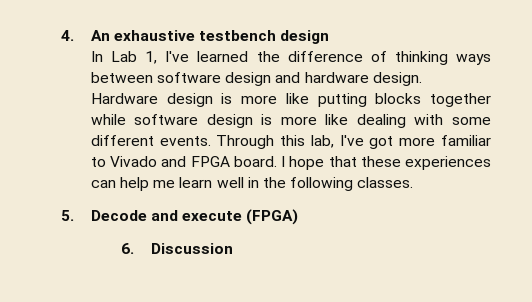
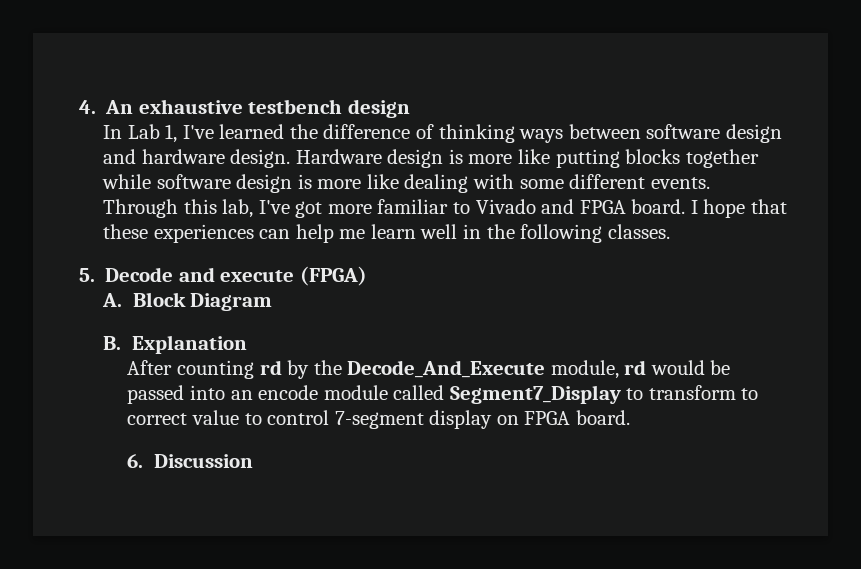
(299, 217) none -> [102,292,273,311] [103,335,247,354] [127,360,731,379] [127,385,759,404] [127,410,630,429] // A. Block Diagram // B. Explanation // After counting rd by the Decode_And_Execute module, rd would be passed into an encode module called Segment7_Display to transform to correct value to control 7-segment display on FPGA board.

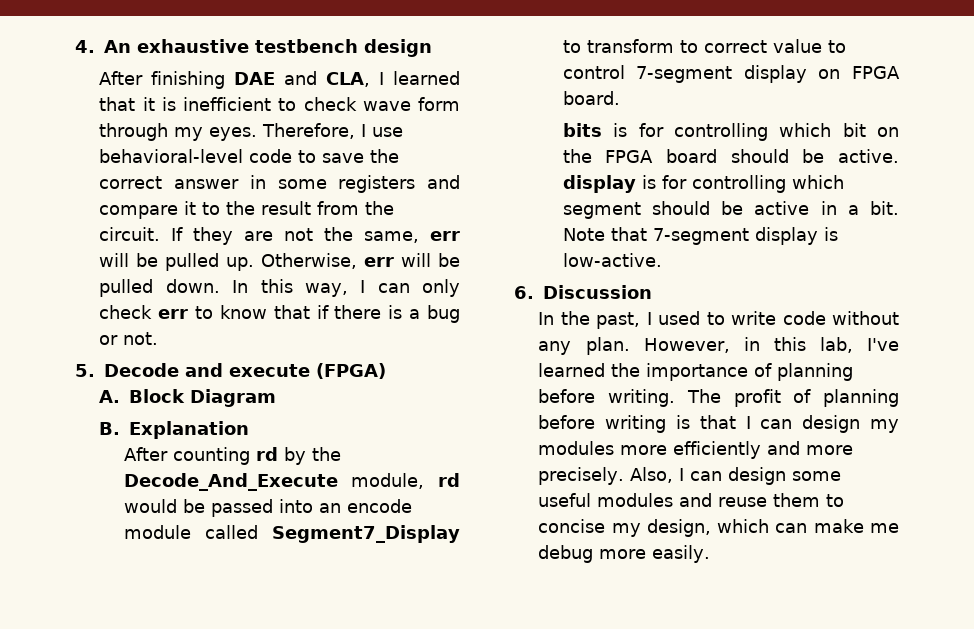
[103,124,782,143] [103,149,759,168] [102,174,710,193] [103,199,787,218] [103,224,670,243] In Lab 1, I've learned the difference of thinking ways between software design and hardware design. Hardware design is more like putting blocks together while software design is more like dealing with some different events. Through this lab, I've got more familiar to Vivado and FPGA board. I hope that these experiences can help me learn well in the following classes. -> [99,71,461,89] [99,97,460,111] [99,123,404,141] [99,149,400,163] [99,175,461,193] [99,201,395,219] [99,227,460,245] [99,253,461,271] [99,279,460,297] [99,305,461,323] [99,332,159,345] After finishing DAE and CLA, I learned that it is inefficient to check wave form through my eyes. Therefore, I use behavioral-level code to save the correct answer in some registers and compare it to the result from the circuit. If they are not the same, err will be pulled up. Otherwise, err will be pulled down. In this way, I can only check err to know that if there is a bug or not.
[127,454,253,468] 6. Discussion -> [562,123,899,141] [562,149,899,163] [562,175,844,193] [562,201,899,219] [562,227,838,245] [562,253,662,267] [514,285,652,299] [538,311,899,329] [538,337,899,355] [538,363,854,381] [538,389,899,407] [538,415,899,433] [538,441,854,459] [538,467,842,485] [538,493,845,507] [538,519,899,537] [538,545,711,563] bits is for controlling which bit on the FPGA board should be active. display is for controlling which segment should be active in a bit. Note that 7-segment display is low-active. // 6. Discussion // In the past, I used to write code without any plan. However, in this lab, I've learned the importance of planning before writing. The profit of planning before writing is that I can design my modules more efficiently and more precisely. Also, I can design some useful modules and reuse them to concise my design, which can make me debug more easily.

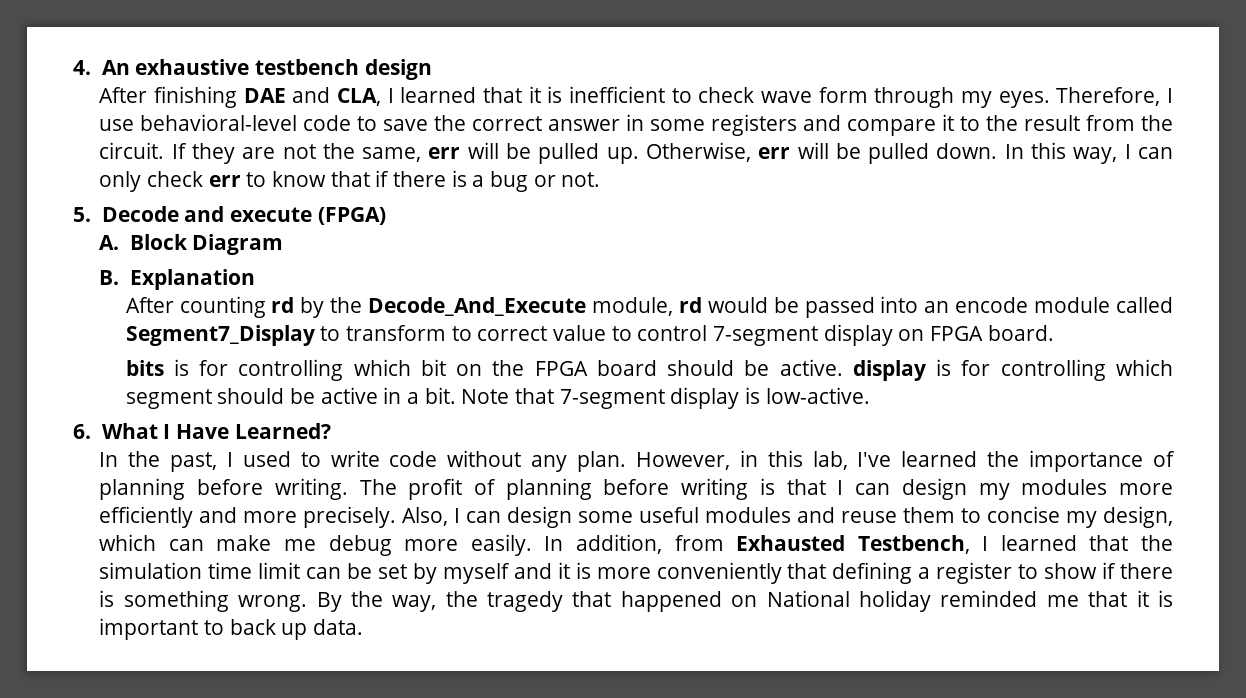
[543,285,652,299] Discussion -> [101,423,331,439] What I Have Learned?
(711, 554) none -> [544,534,1173,554] [99,562,1173,584] [99,590,1173,612] [99,618,363,640] In addition, from Exhausted Testbench, I learned that the simulation time limit can be set by myself and it is more conveniently that defining a register to show if there is something wrong. By the way, the tragedy that happened on National holiday reminded me that it is important to back up data.

